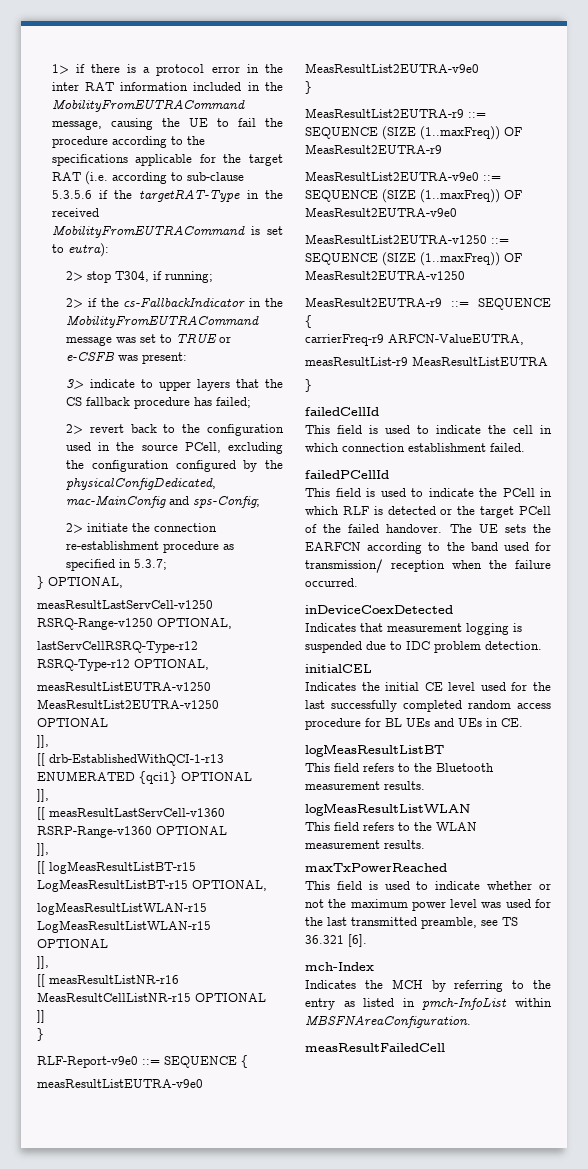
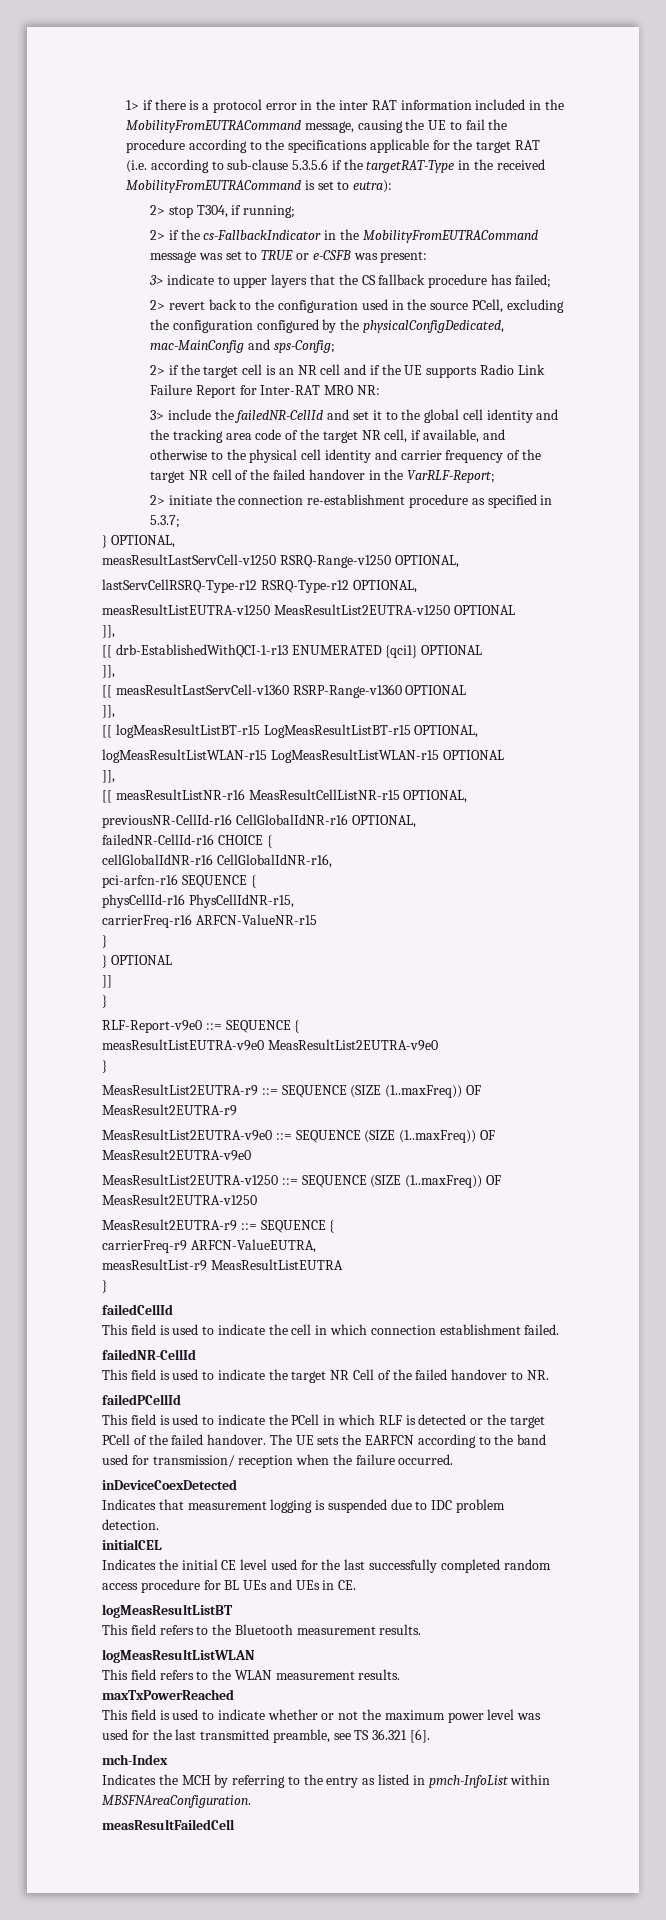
(261, 502) none -> [150,364,545,378] [150,384,380,398] [150,409,559,423] [150,429,505,443] [150,449,541,463] [150,469,496,483] // 2> if the target cell is an NR cell and if the UE supports Radio Link Failure Report for Inter-RAT MRO NR: // 3> include the failedNR-CellId and set it to the global cell identity and the tracking area code of the target NR cell, if available, and otherwise to the physical cell identity and carrier frequency of the target NR cell of the failed handover in the VarRLF-Report;
(191, 997) none -> [403,790,468,803] [102,814,416,828] [102,834,272,848] [102,854,332,868] [102,874,256,888] [102,894,294,908] [102,914,317,928] [102,935,107,948] [102,955,107,968] OPTIONAL, // previousNR-CellId-r16 CellGlobalIdNR-r16 OPTIONAL, // failedNR-CellId-r16 CHOICE { // cellGlobalIdNR-r16 CellGlobalIdNR-r16, // pci-arfcn-r16 SEQUENCE { // physCellId-r16 PhysCellIdNR-r15, // carrierFreq-r16 ARFCN-ValueNR-r15 // } // }
(525, 447) none -> [102,1349,196,1360] [102,1369,549,1383] // failedNR-CellId // This field is used to indicate the target NR Cell of the failed handover to NR.

